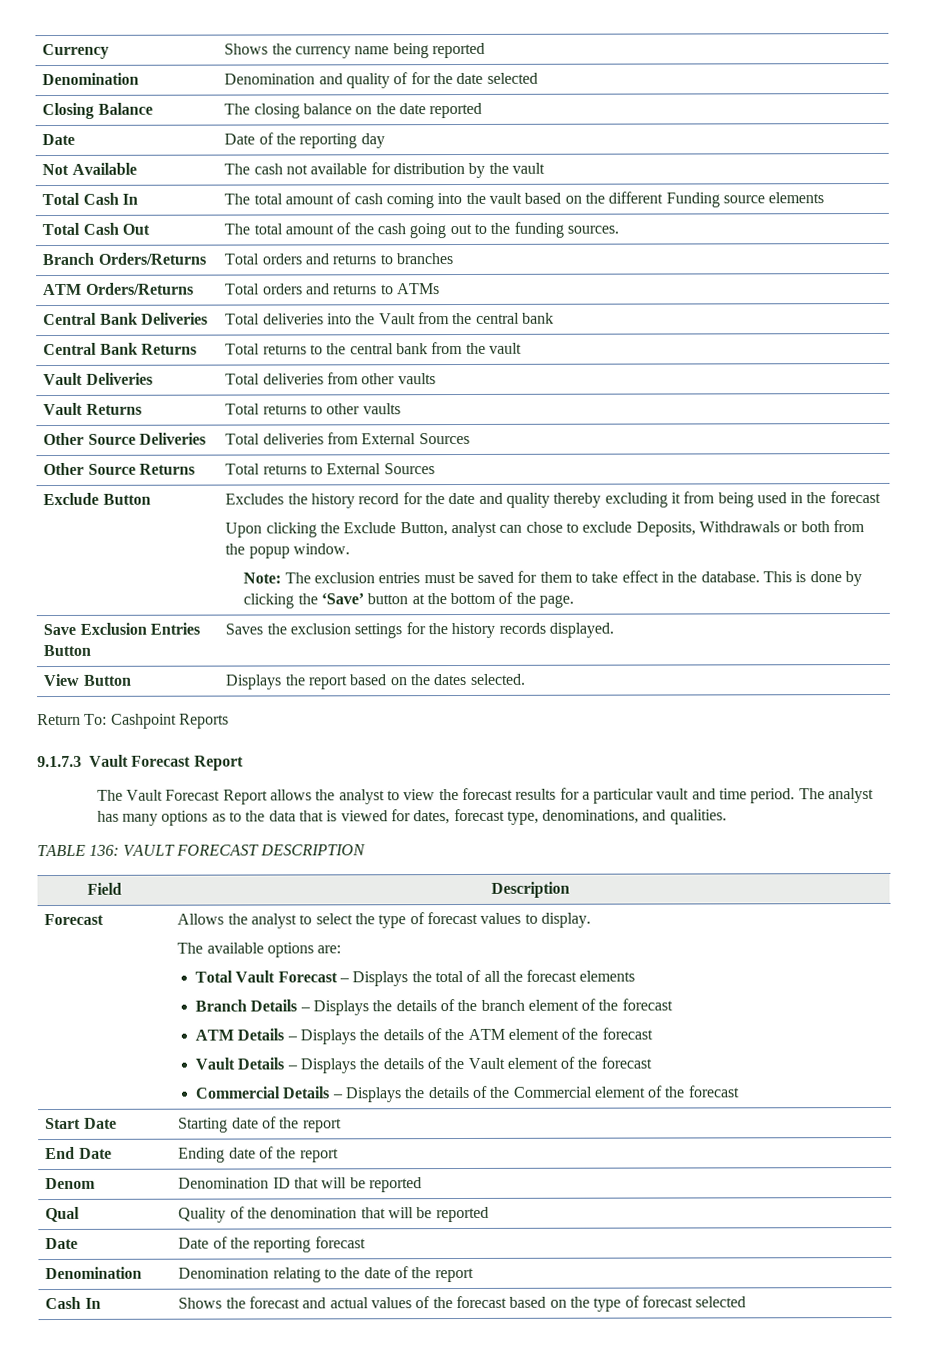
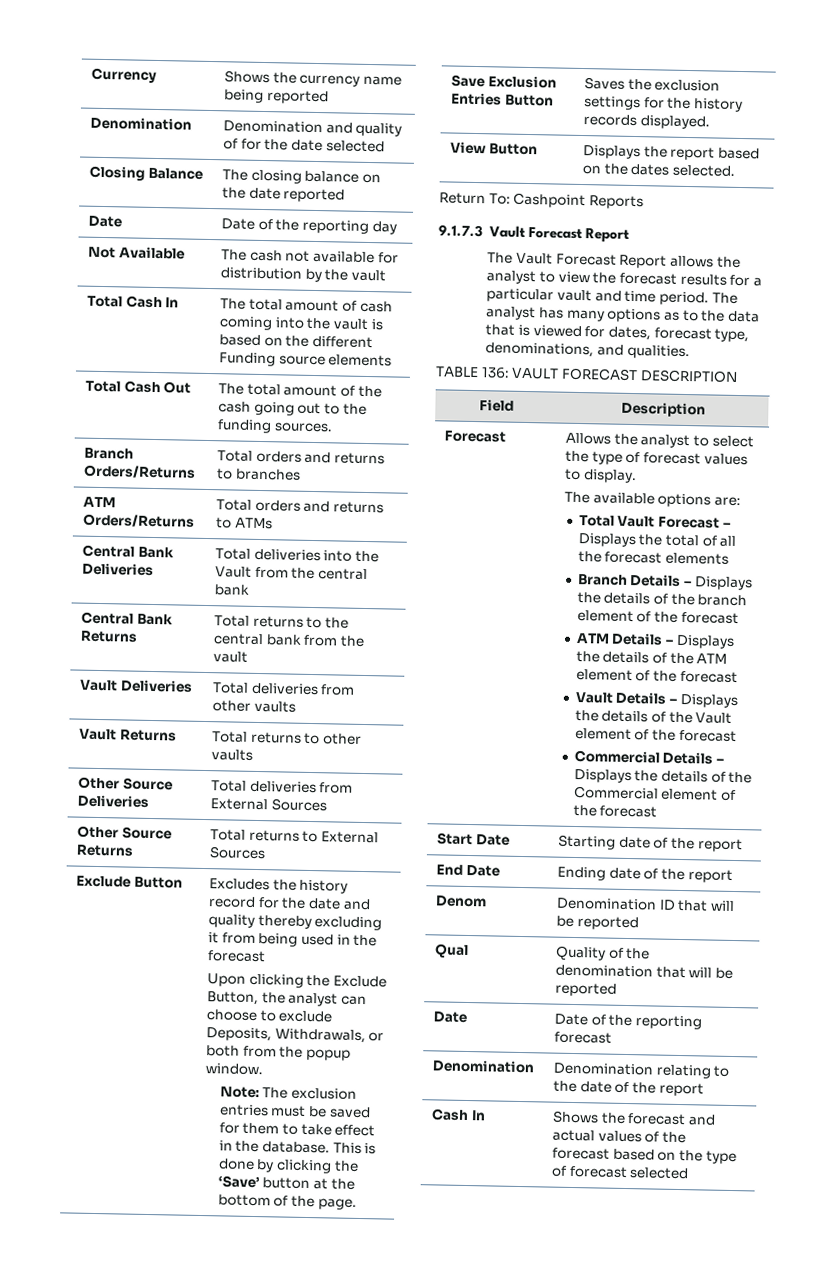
(522, 198) none -> [370,319,384,331] is
(448, 529) none -> [261,992,286,1004] the
[525,521,563,533] chose -> [205,1009,257,1022] choose
[698,521,780,533] Withdrawals -> [274,1028,366,1044] Withdrawals,

